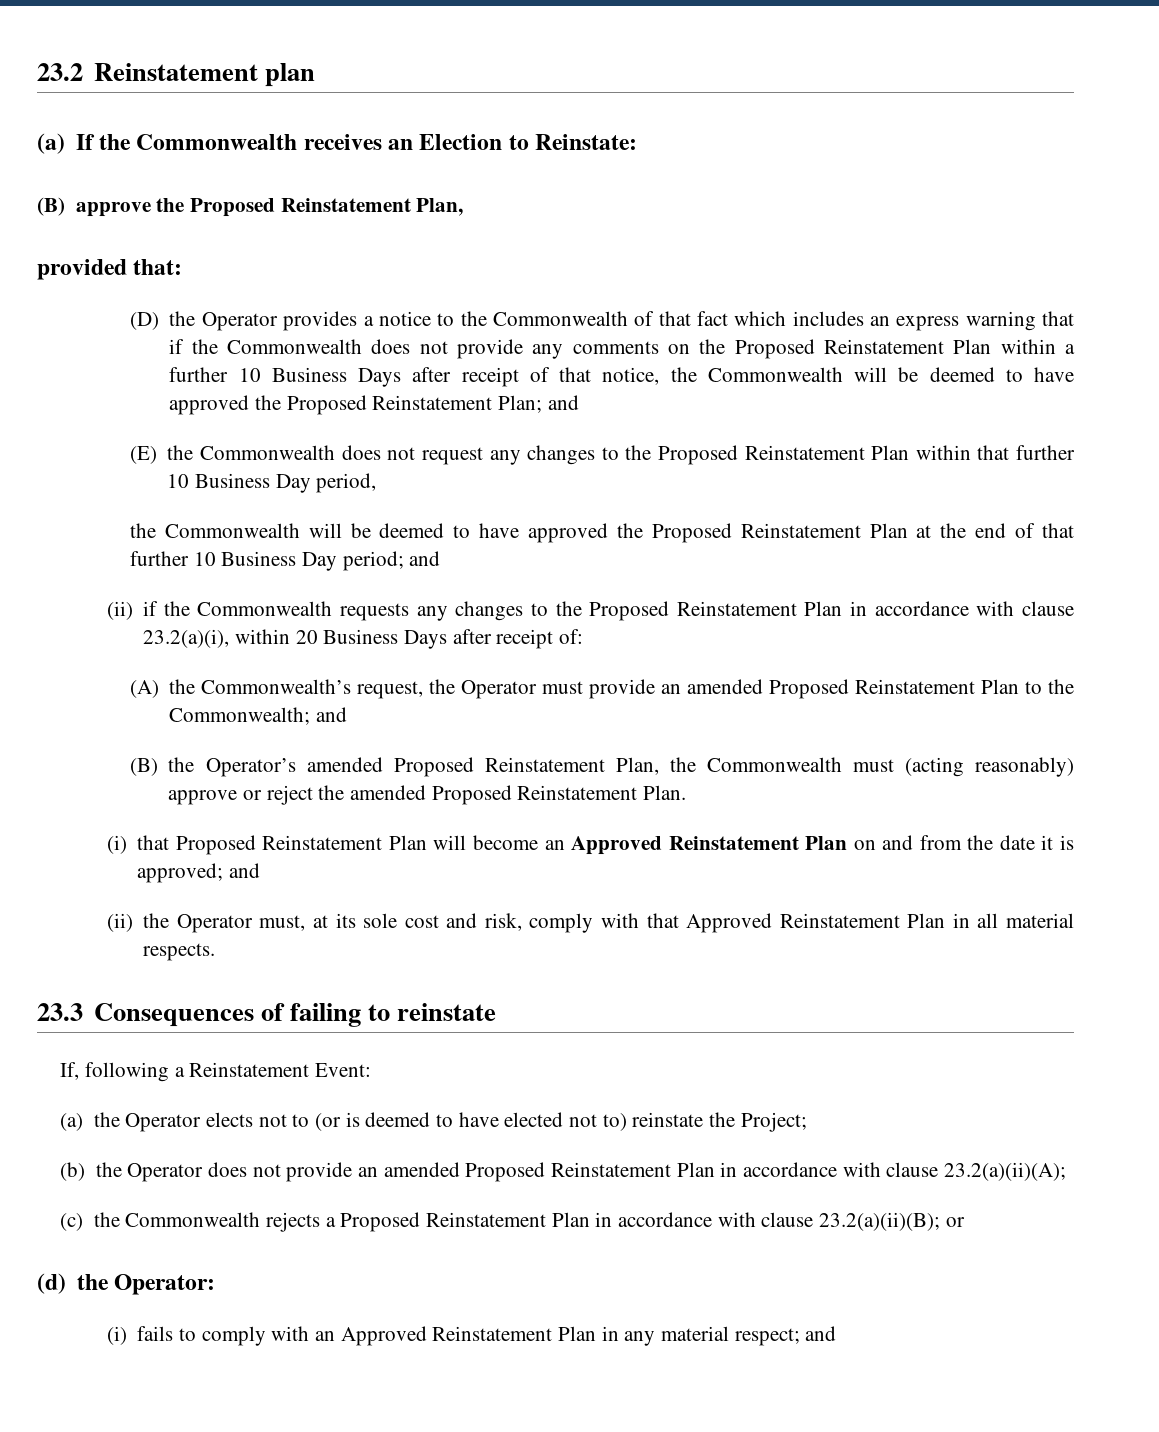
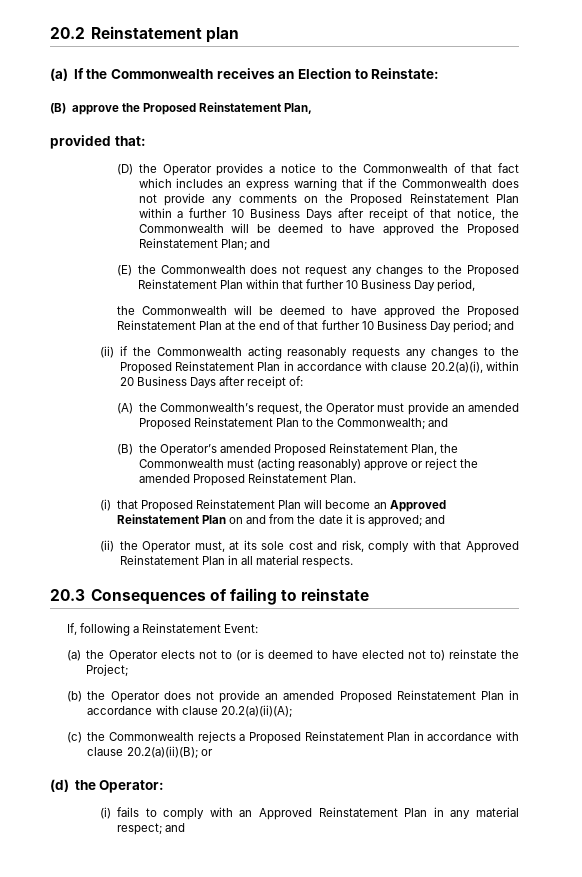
[37,63,83,81] 23.2 -> [50,27,85,39] 20.2
(333, 608) none -> [247,346,348,359] acting reasonably
[143,629,230,648] 23.2(a)(i), -> [430,361,483,373] 20.2(a)(i),
[37,1003,83,1021] 23.3 -> [50,589,85,601] 20.3
[944,1162,1067,1181] 23.2(a)(ii)(A); -> [220,705,292,718] 20.2(a)(ii)(A);
[819,1212,941,1231] 23.2(a)(ii)(B); -> [126,746,198,759] 20.2(a)(ii)(B);

